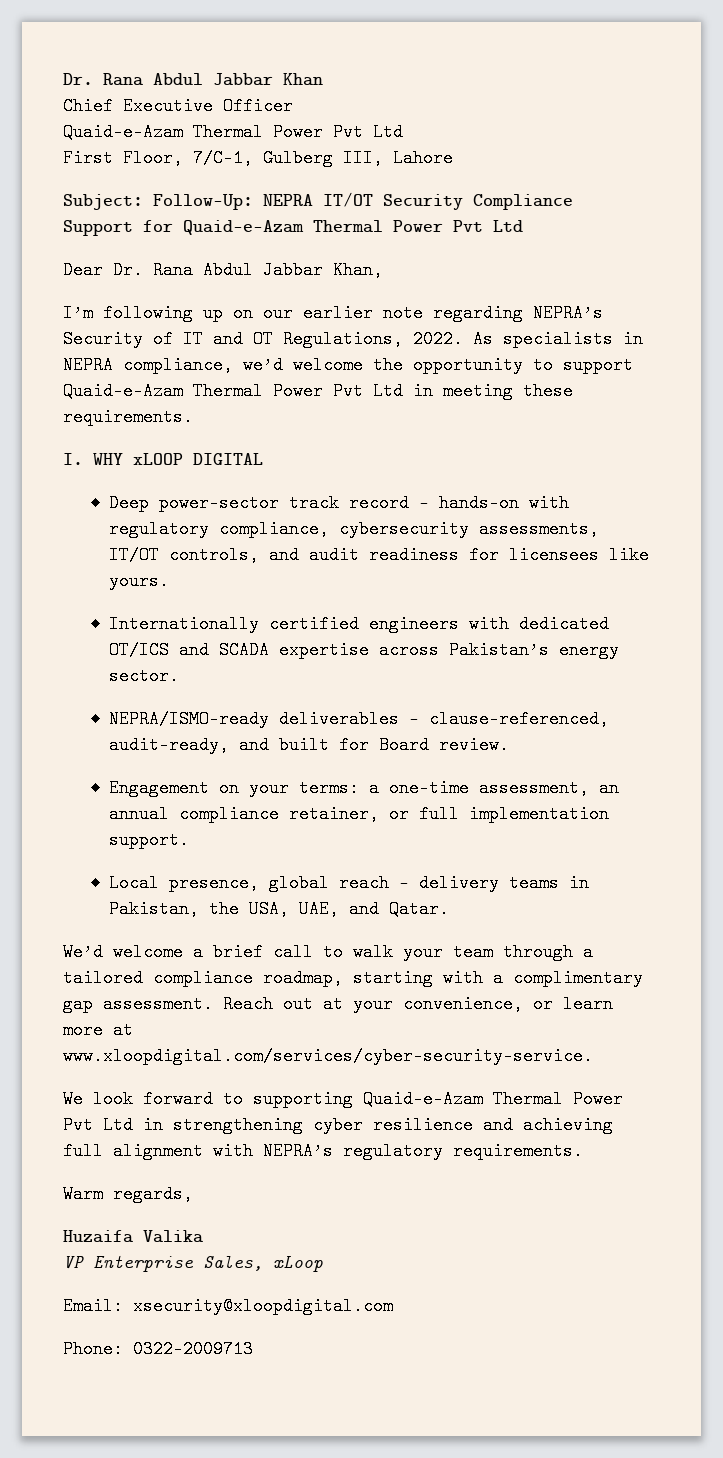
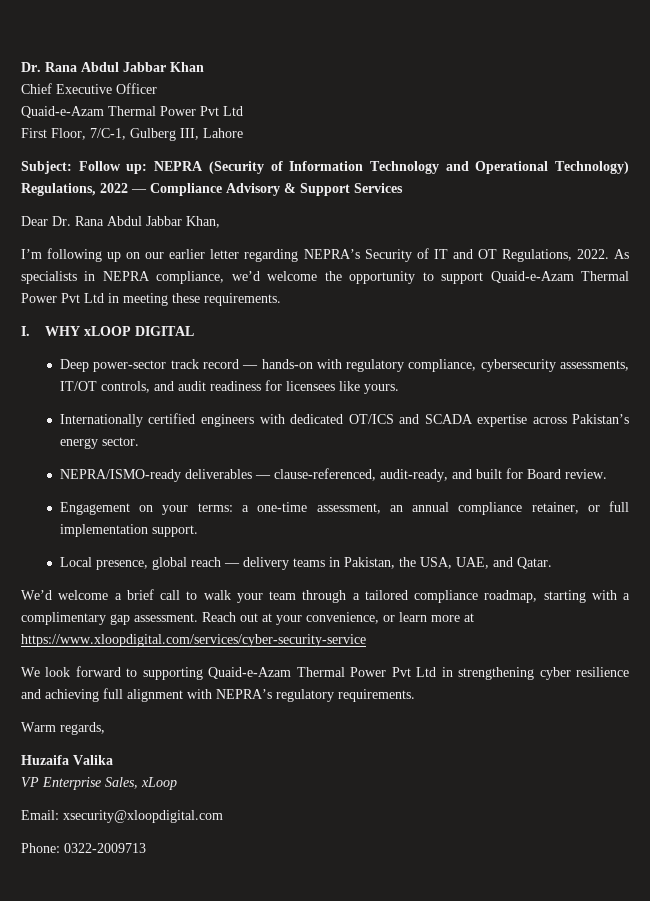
[153,192,573,210] [63,220,523,236] Follow-Up: NEPRA IT/OT Security Compliance Support for Quaid-e-Azam Thermal Power Pvt Ltd -> [78,161,629,174] [21,183,403,196] Follow up: NEPRA (Security of Information Technology and Operational Technology) Regulations, 2022 — Compliance Advisory & Support Services
[383,304,423,322] note -> [210,249,240,259] letter
[63,1047,593,1065] www.xloopdigital.com/services/cyber-security-service. -> [21,634,366,647] https://www.xloopdigital.com/services/cyber-security-service

